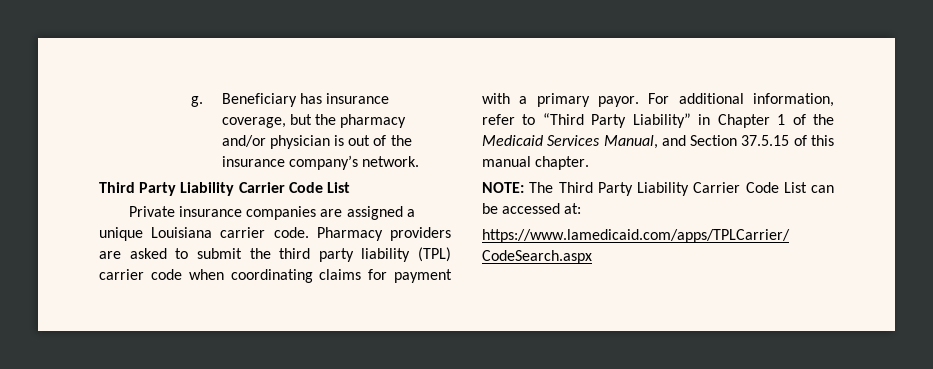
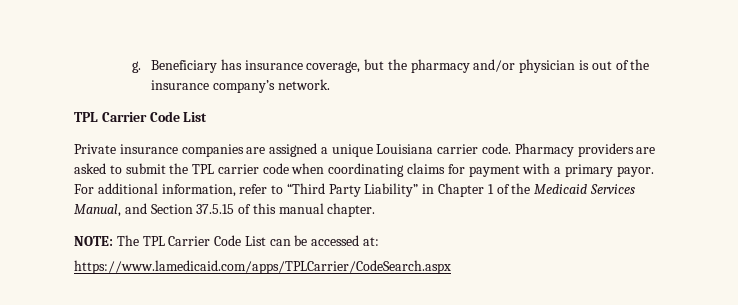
[99,182,235,196] Third Party Liability -> [74,112,98,122] TPL
[279,247,451,262] third party liability (TPL) -> [192,164,215,174] TPL
[558,182,689,196] Third Party Liability -> [142,236,165,246] TPL

